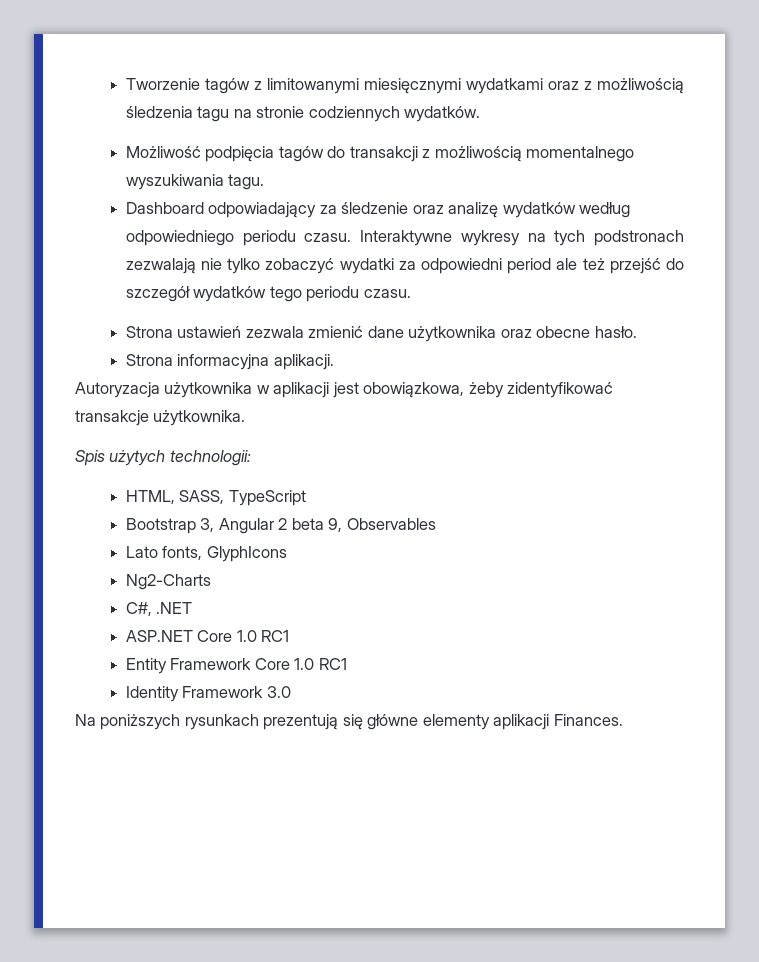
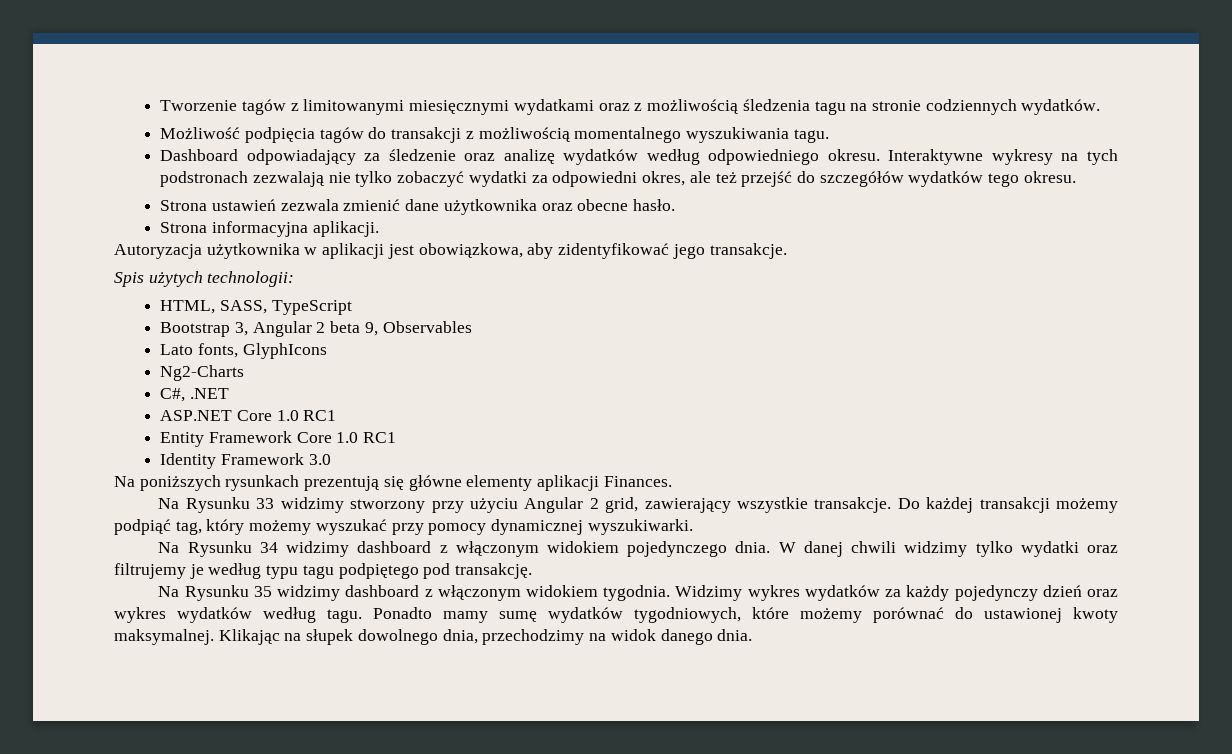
[242,230,352,246] periodu czasu. -> [827,149,880,161] okresu.
[507,258,552,274] period -> [642,171,686,186] okres,
[125,286,190,302] szczegół -> [819,171,904,187] szczegółów
[306,286,411,302] periodu czasu. -> [1023,171,1076,183] okresu.
[468,382,614,398] [75,410,246,426] żeby zidentyfikować transakcje użytkownika. -> [527,243,787,259] aby zidentyfikować jego transakcje.
(623, 720) none -> [158,497,1119,513] [114,519,693,535] [158,541,1119,557] [114,563,533,579] [158,585,1119,601] [114,607,1118,623] [114,629,753,645] // Na Rysunku 33 widzimy stworzony przy użyciu Angular 2 grid, zawierający wszystkie transakcje. Do każdej transakcji możemy podpiąć tag, który możemy wyszukać przy pomocy dynamicznej wyszukiwarki. // Na Rysunku 34 widzimy dashboard z włączonym widokiem pojedynczego dnia. W danej chwili widzimy tylko wydatki oraz filtrujemy je według typu tagu podpiętego pod transakcję. // Na Rysunku 35 widzimy dashboard z włączonym widokiem tygodnia. Widzimy wykres wydatków za każdy pojedynczy dzień oraz wykres wydatków według tagu. Ponadto mamy sumę wydatków tygodniowych, które możemy porównać do ustawionej kwoty maksymalnej. Klikając na słupek dowolnego dnia, przechodzimy na widok danego dnia.

